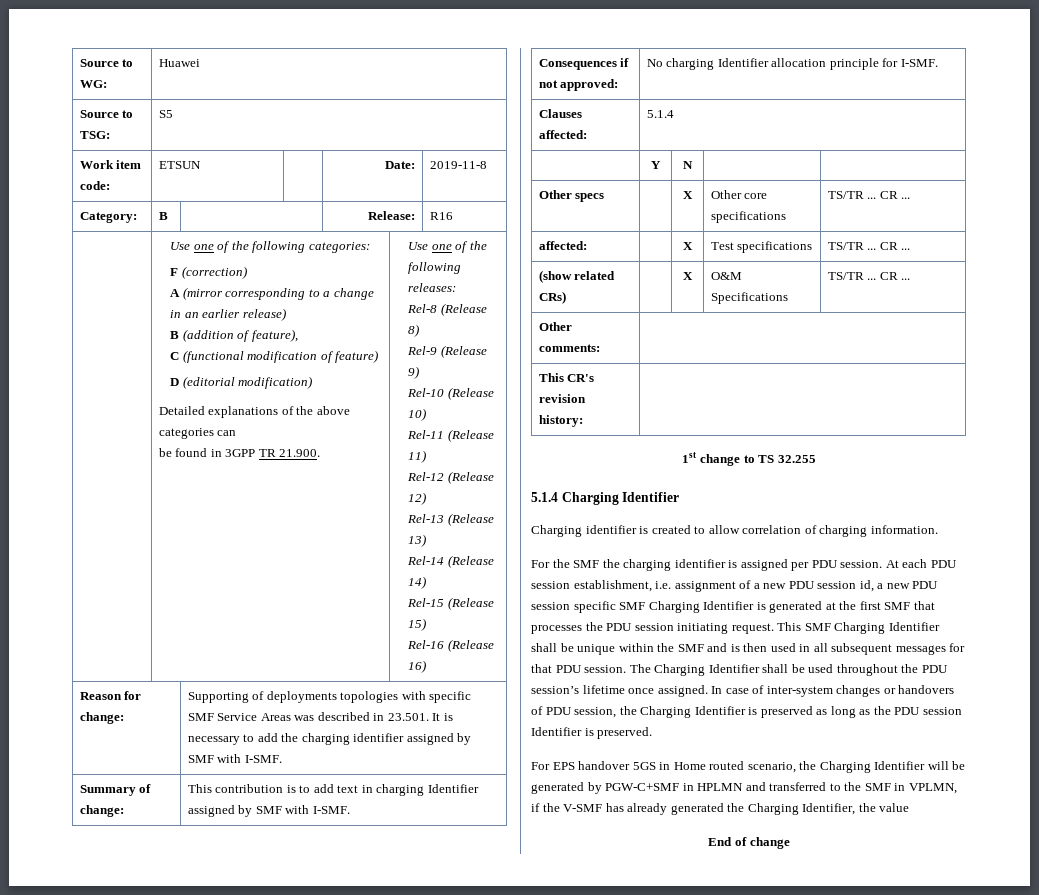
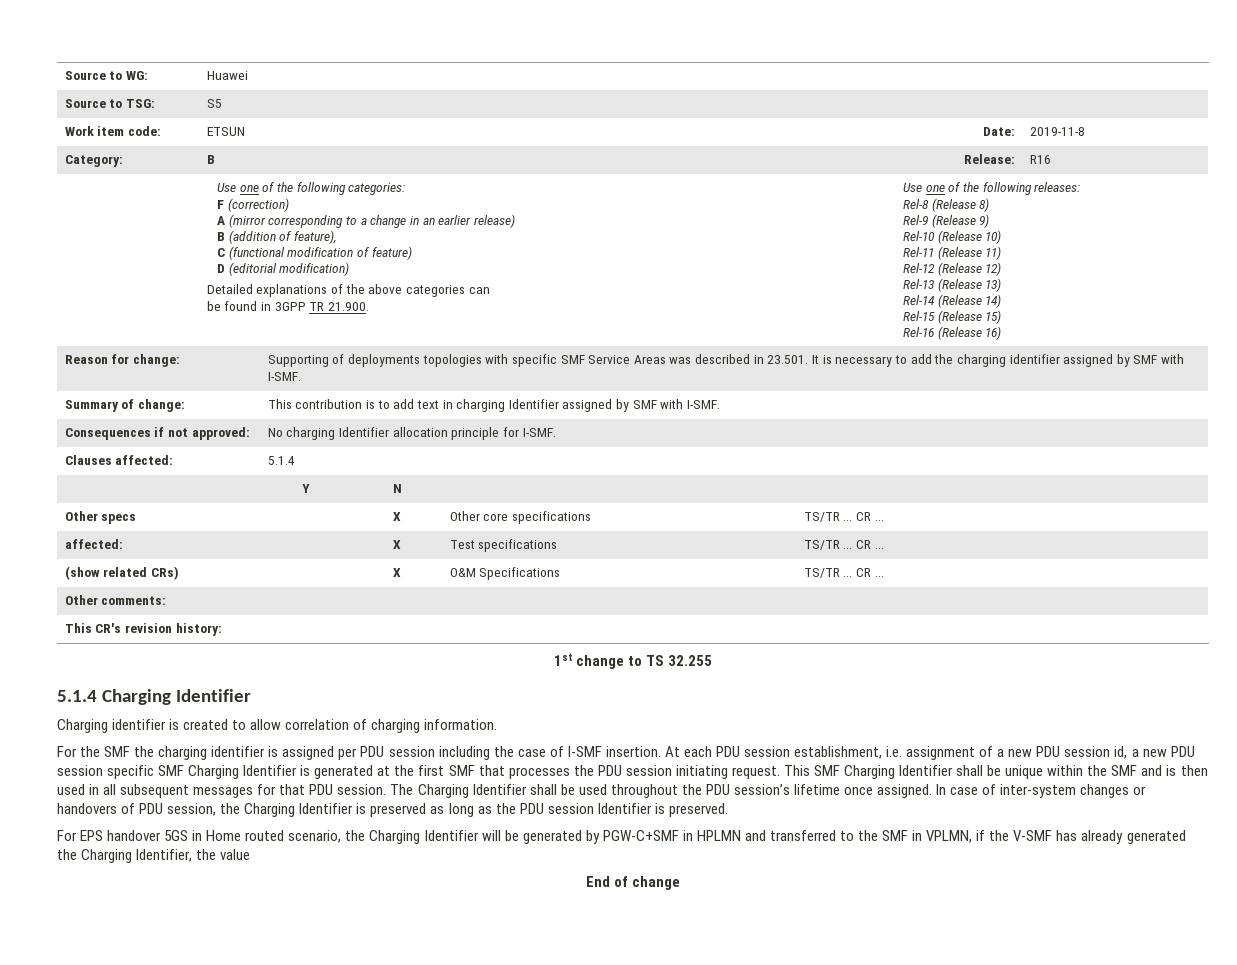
[840,560,883,568] session. -> [388,746,661,760] session including the case of I-SMF insertion.

